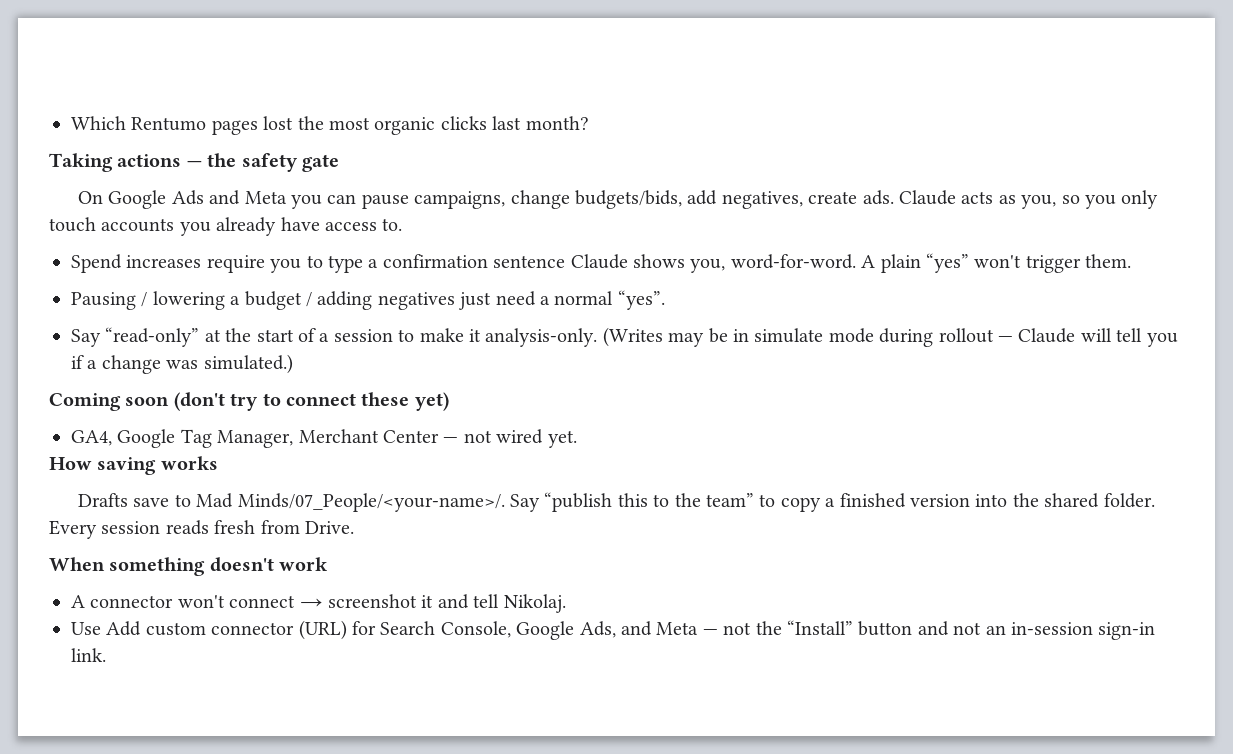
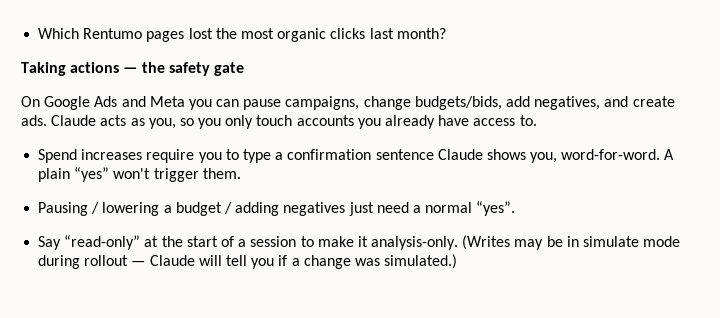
(803, 200) none -> [604,96,629,107] and
[49,392,449,411] [71,429,577,448] [49,456,218,475] [78,492,1155,512] [49,520,354,539] [49,557,329,576] [71,594,566,613] [71,620,1156,640] [71,648,106,662] // Coming soon (don't try to connect these yet) // GA4, Google Tag Manager, Merchant Center — not wired yet. // How saving works // Drafts save to Mad Minds/07_People/<your-name>/. Say “publish this to the team” to copy a finished version into the shared folder. Every session reads fresh from Drive. // When something doesn't work // A connector won't connect → screenshot it and tell Nikolaj. // Use Add custom connector (URL) for Search Console, Google Ads, and Meta — not the “Install” button and not an in-session sign-in link. -> (458, 261) none

